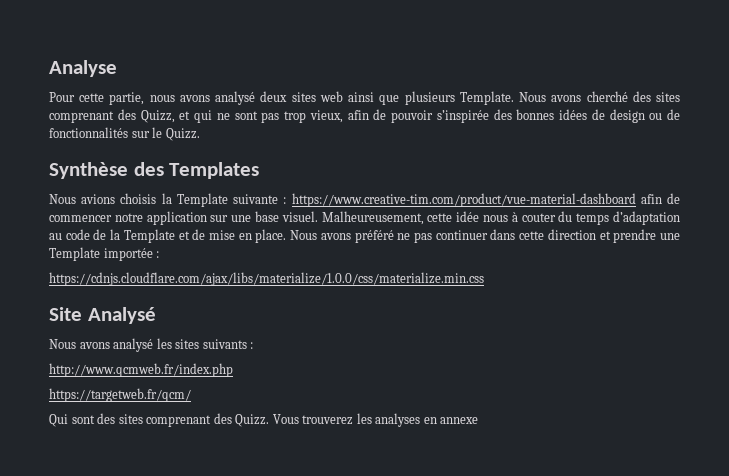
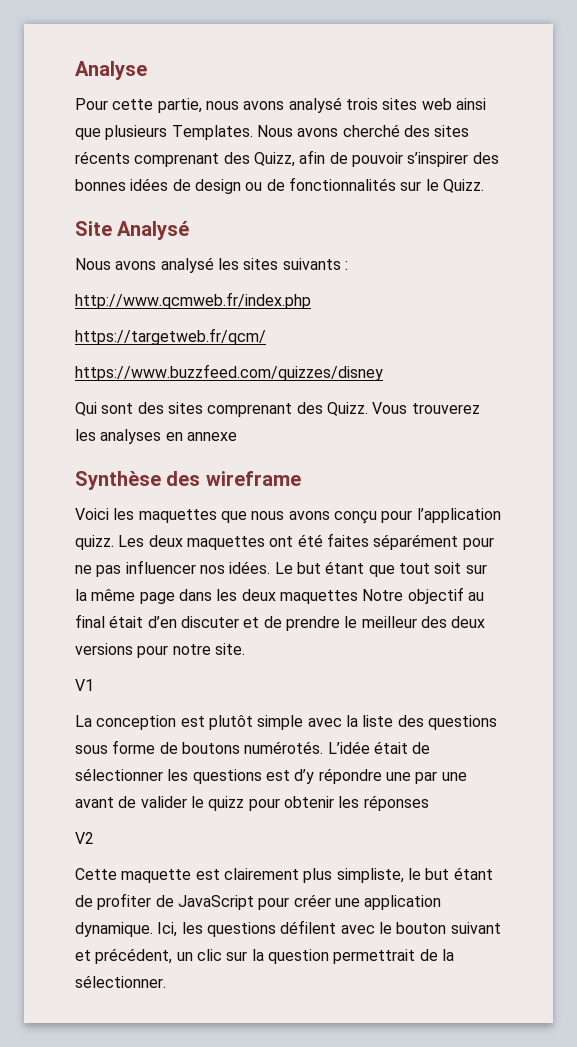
[260,91,288,102] deux -> [345,98,378,110] trois
[459,91,514,105] Template. -> [171,125,253,140] Templates.
(681, 97) none -> [75,151,130,164] récents
[179,110,343,123] et qui ne sont pas trop vieux, -> (295, 159) none
[436,110,489,123] s’inspirée -> [407,152,469,167] s’inspirer
[49,162,260,179] [49,193,680,207] [49,211,680,225] [49,229,680,243] [49,247,160,261] [49,272,484,286] // Synthèse des Templates // Nous avions choisis la Template suivante : https://www.creative-tim.com/product/vue-material-dashboard afin de commencer notre application sur une base visuel. Malheureusement, cette idée nous à couter du temps d’adaptation au code de la Template et de mise en place. Nous avons préféré ne pas continuer dans cette direction et prendre une Template importée : // https://cdnjs.cloudflare.com/ajax/libs/materialize/1.0.0/css/materialize.min.css -> (484, 186) none
(191, 395) none -> [75,364,383,381] // https://www.buzzfeed.com/quizzes/disney
(479, 420) none -> [75,471,301,490] [75,508,501,524] [75,533,494,550] [75,560,487,577] [75,587,484,604] [75,614,486,631] [75,643,245,658] [75,679,94,691] [75,715,497,730] [75,740,431,754] [75,768,467,784] [75,795,429,811] [75,832,94,844] [75,867,493,883] [75,893,442,910] [75,920,501,937] [75,948,454,964] [75,975,166,988] // Synthèse des wireframe // Voici les maquettes que nous avons conçu pour l’application quizz. Les deux maquettes ont été faites séparément pour ne pas influencer nos idées. Le but étant que tout soit sur la même page dans les deux maquettes Notre objectif au final était d’en discuter et de prendre le meilleur des deux versions pour notre site. // V1 // La conception est plutôt simple avec la liste des questions sous forme de boutons numérotés. L’idée était de sélectionner les questions est d’y répondre une par une avant de valider le quizz pour obtenir les réponses // V2 // Cette maquette est clairement plus simpliste, le but étant de profiter de JavaScript pour créer une application dynamique. Ici, les questions défilent avec le bouton suivant et précédent, un clic sur la question permettrait de la sélectionner.

